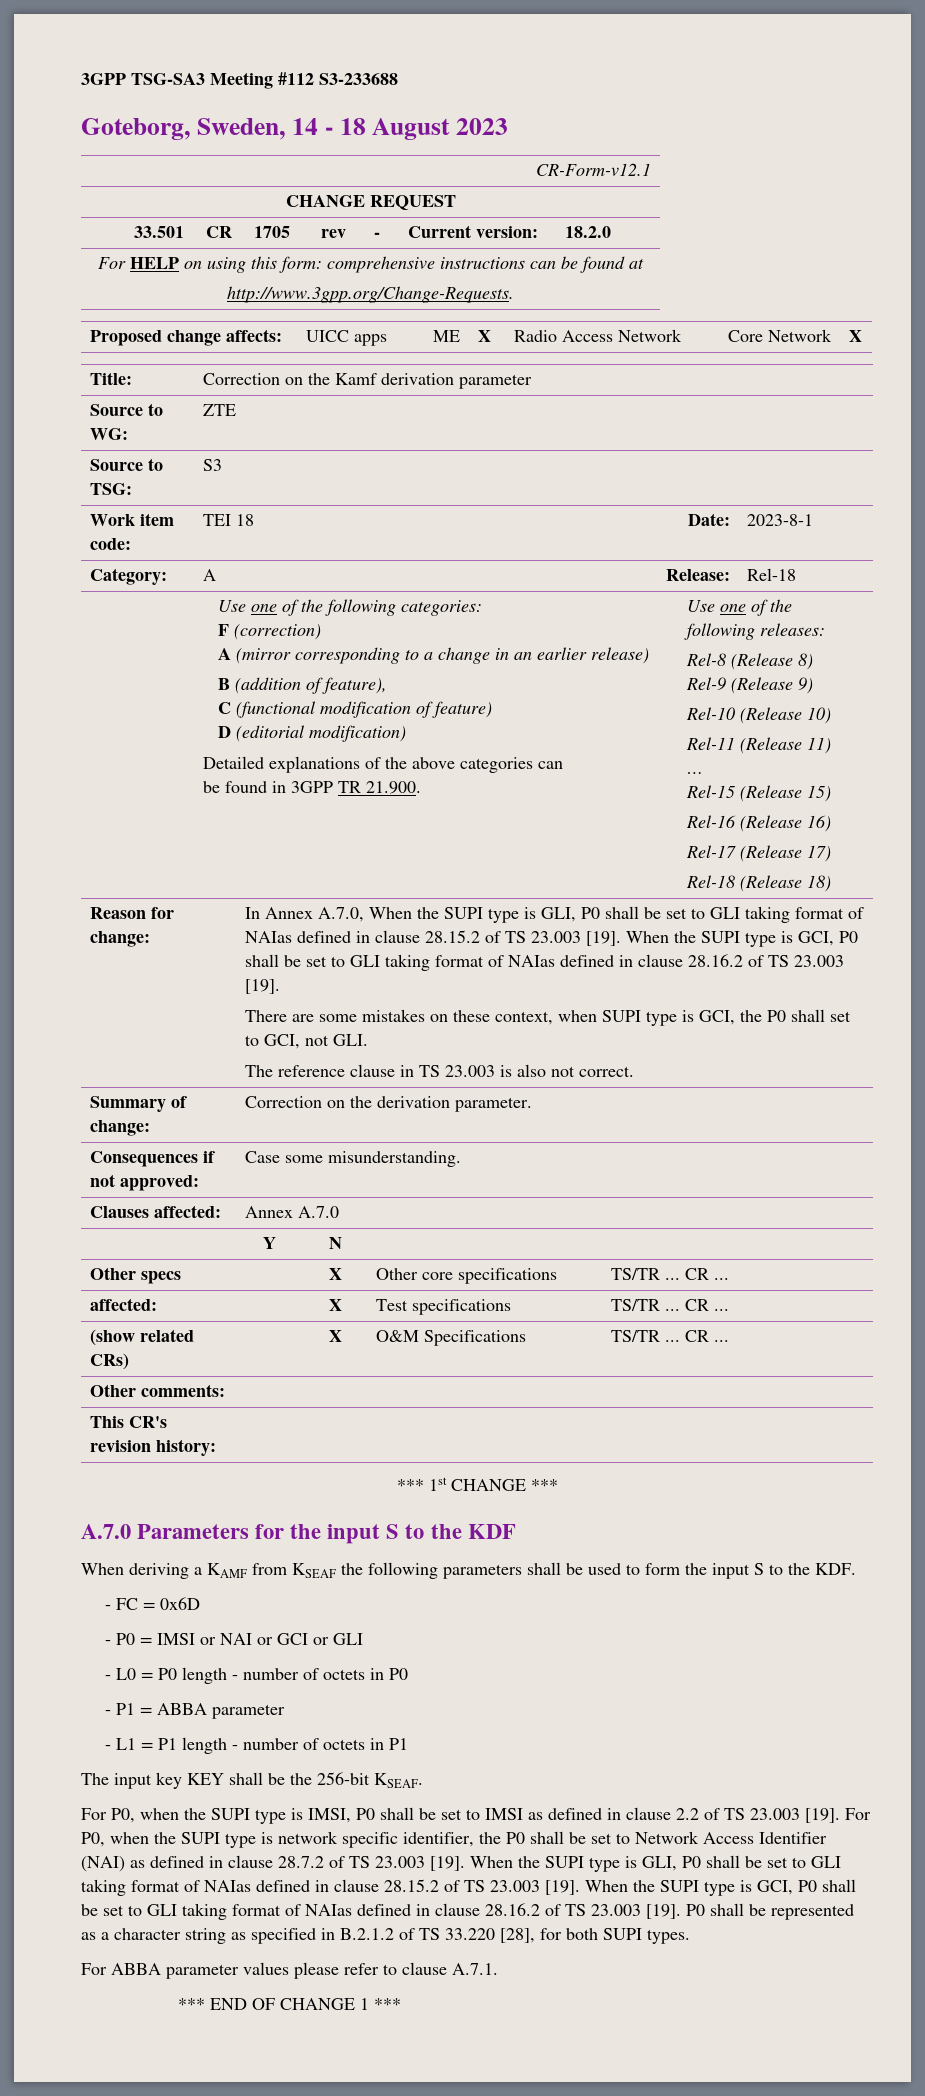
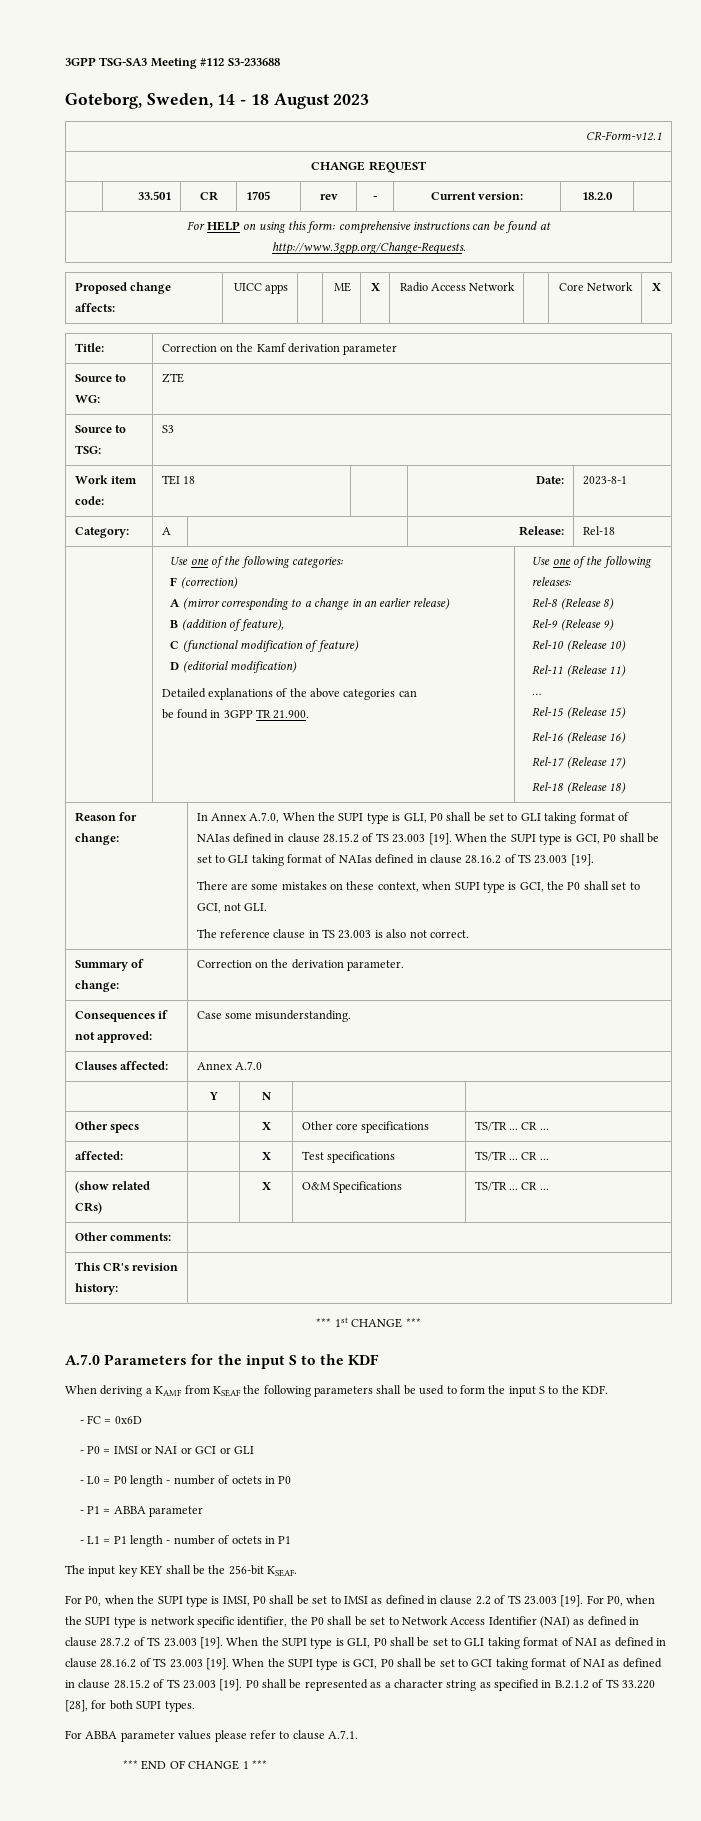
[204,1879,439,1892] NAIas defined in clause 28.15.2 -> [574,1637,666,1647] [65,1658,137,1668] NAI as defined in clause 28.16.2
[147,1903,540,1920] GLI taking format of NAIas defined in clause 28.16.2 -> [471,1658,662,1670] [65,1679,150,1689] GCI taking format of NAI as defined in clause 28.15.2

